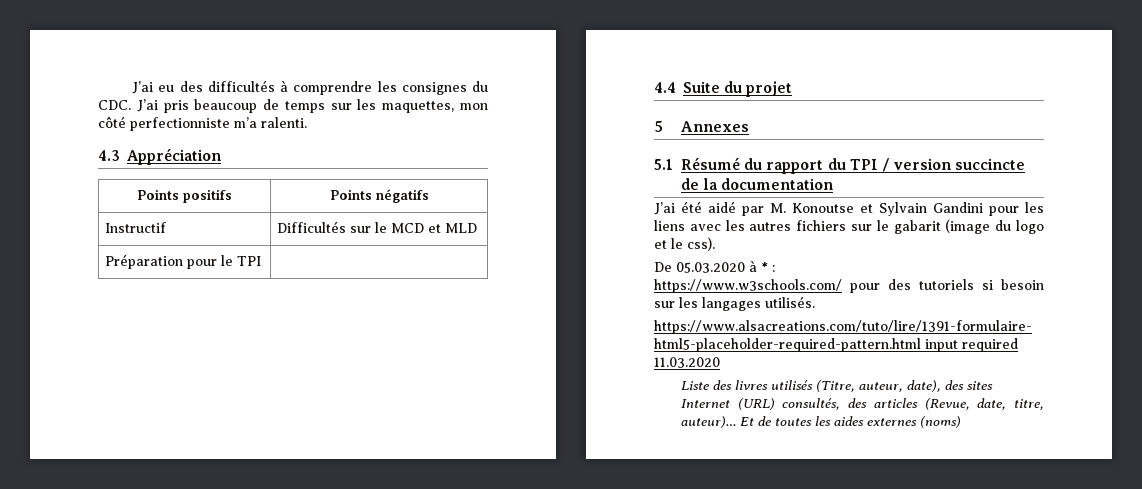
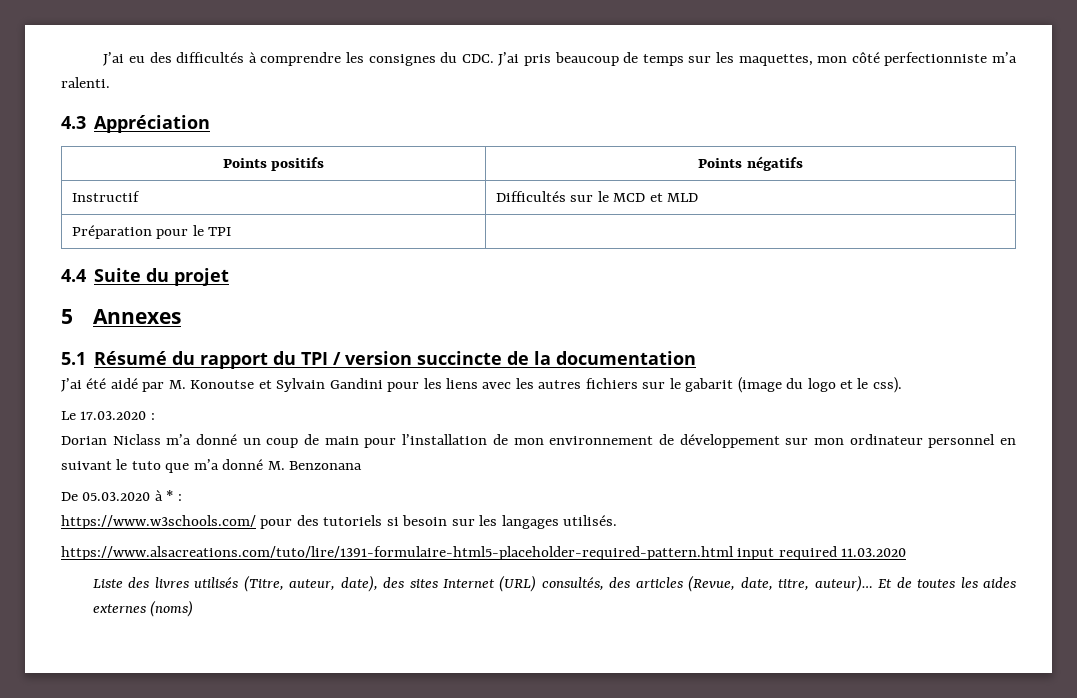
(715, 244) none -> [61,411,155,420] [61,434,1017,448] [61,459,363,473] // Le 17.03.2020 : // Dorian Niclass m’a donné un coup de main pour l’installation de mon environnement de développement sur mon ordinateur personnel en suivant le tuto que m’a donné M. Benzonana

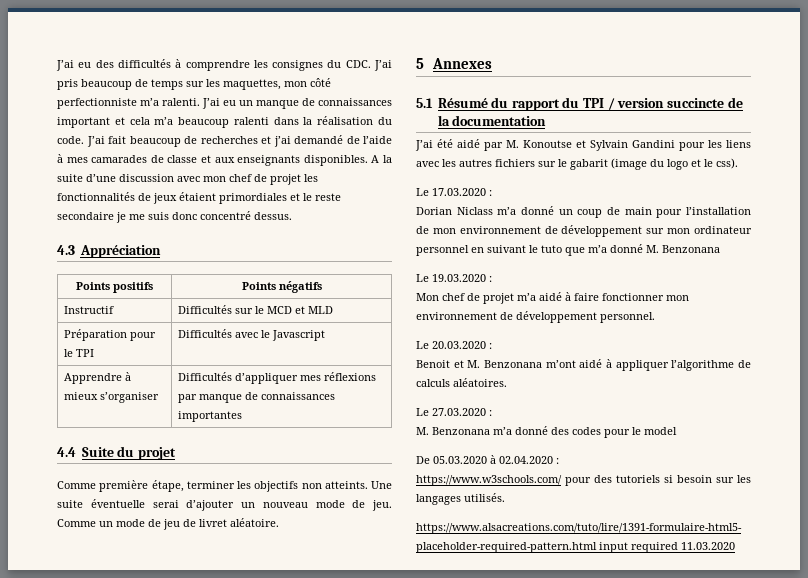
(110, 82) none -> [202,98,392,109] [57,116,392,128] [57,135,392,147] [57,154,392,166] [57,174,318,185] [57,192,341,204] [57,211,292,223] J’ai eu un manque de connaissances important et cela m’a beaucoup ralenti dans la réalisation du code. J’ai fait beaucoup de recherches et j’ai demandé de l’aide à mes camarades de classe et aux enseignants disponibles. A la suite d’une discussion avec mon chef de projet les fonctionnalités de jeux étaient primordiales et le reste secondaire je me suis donc concentré dessus.
[61,268,230,286] // 4.4 Suite du projet -> [178,329,326,341] [64,372,132,384] [64,392,160,403] [178,372,377,384] [178,392,336,403] [178,411,243,422] [57,446,176,460] [57,480,392,492] [57,499,392,511] [57,518,279,530] Difficultés avec le Javascript // Apprendre à mieux s’organiser | Difficultés d’appliquer mes réflexions par manque de connaissances importantes // 4.4 Suite du projet // Comme première étape, terminer les objectifs non atteints. Une suite éventuelle serai d’ajouter un nouveau mode de jeu. Comme un mode de jeu de livret aléatoire.
(363, 465) none -> [416,274,492,282] [416,292,689,304] [416,311,655,323] [416,341,492,349] [416,359,751,371] [416,378,507,387] [416,408,492,416] [416,426,677,438] // Le 19.03.2020 : // Mon chef de projet m’a aidé à faire fonctionner mon environnement de développement personnel. // Le 20.03.2020 : // Benoit et M. Benzonana m’ont aidé à appliquer l’algorithme de calculs aléatoires. // Le 27.03.2020 : // M. Benzonana m’a donné des codes pour le model
[166,490,174,501] * -> [499,456,553,464] 02.04.2020
[92,575,1017,592] [92,600,194,617] // Liste des livres utilisés (Titre, auteur, date), des sites Internet (URL) consultés, des articles (Revue, date, titre, auteur)… Et de toutes les aides externes (noms) -> (735, 546) none

